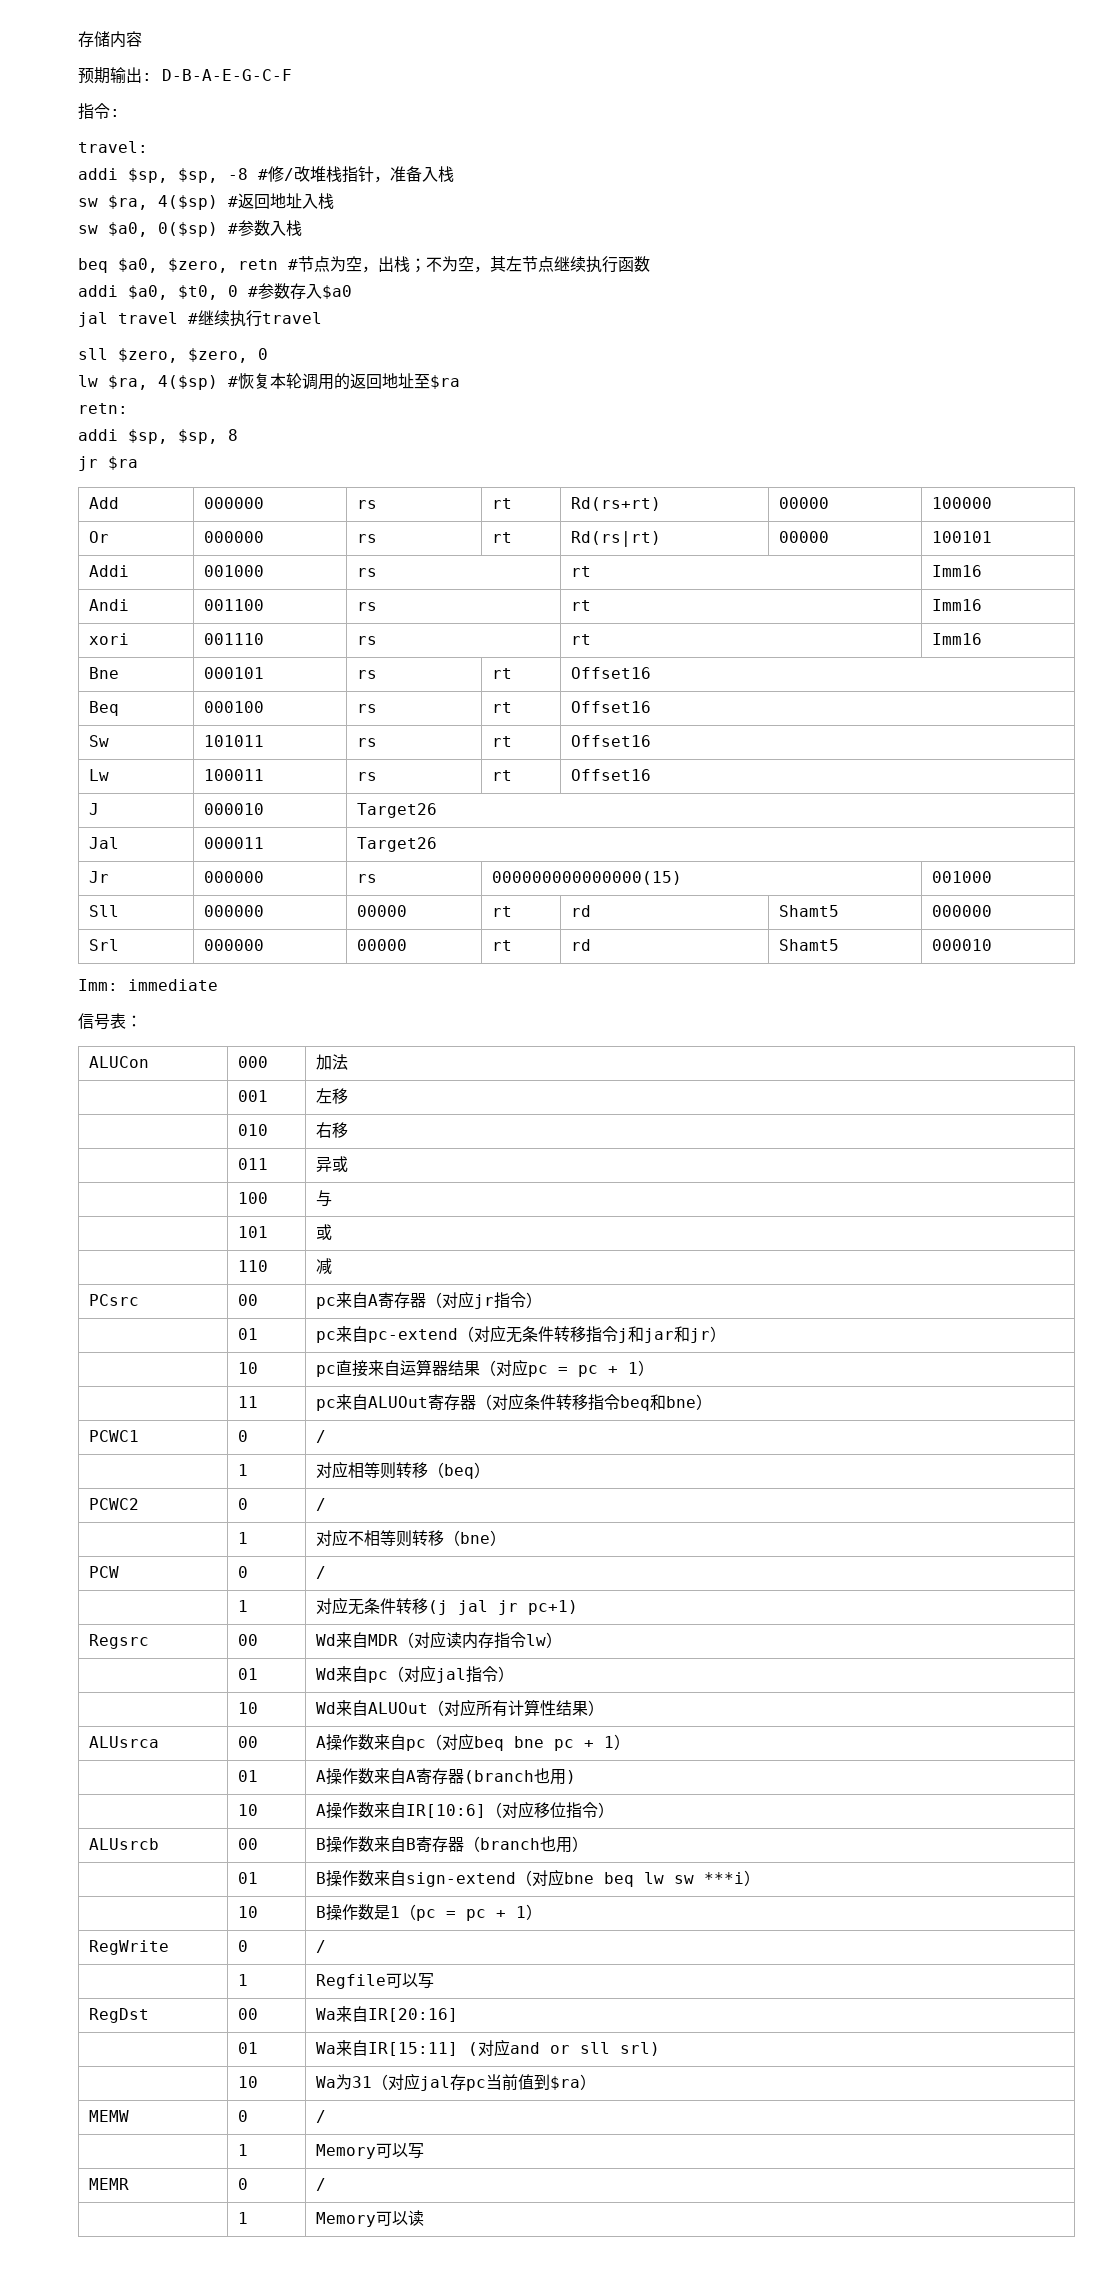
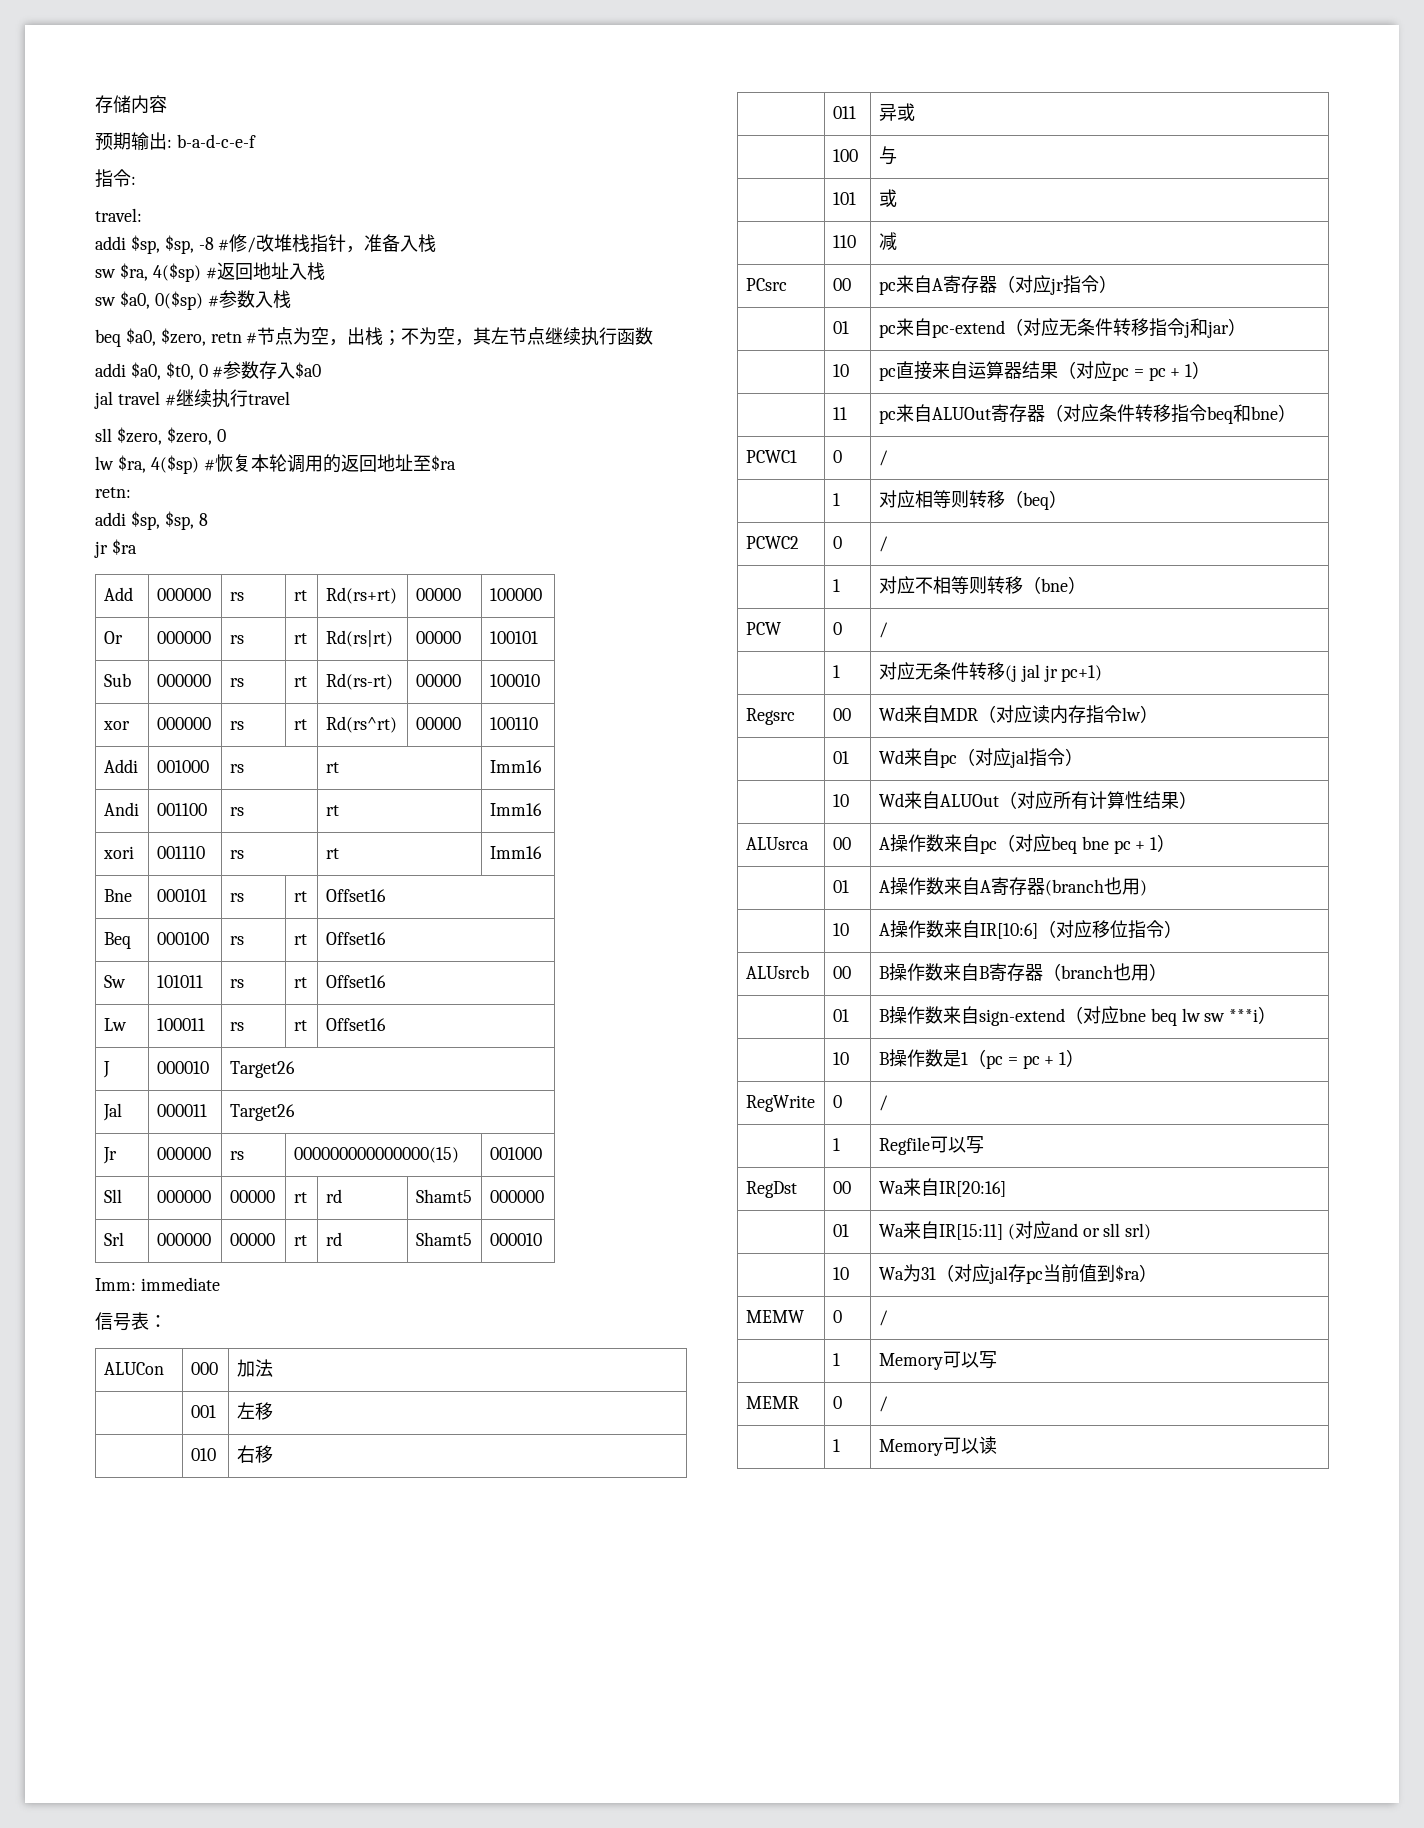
[162,69,292,81] D-B-A-E-G-C-F -> [176,134,256,148] b-a-d-c-e-f
(993, 537) none -> [103,673,131,687] [156,674,211,687] [229,678,244,687] [293,676,307,687] [325,673,393,690] [415,674,461,687] [489,674,540,687] [102,721,130,730] [156,717,211,730] [229,721,244,730] [293,719,307,730] [325,716,397,733] [415,717,461,730] [489,717,538,730] // Sub | 000000 | rs | rt | Rd(rs-rt) | 00000 | 100010 // xor | 000000 | rs | rt | Rd(rs^rt) | 00000 | 100110
[674,1326,711,1343] 和jr -> (1229, 329) none

